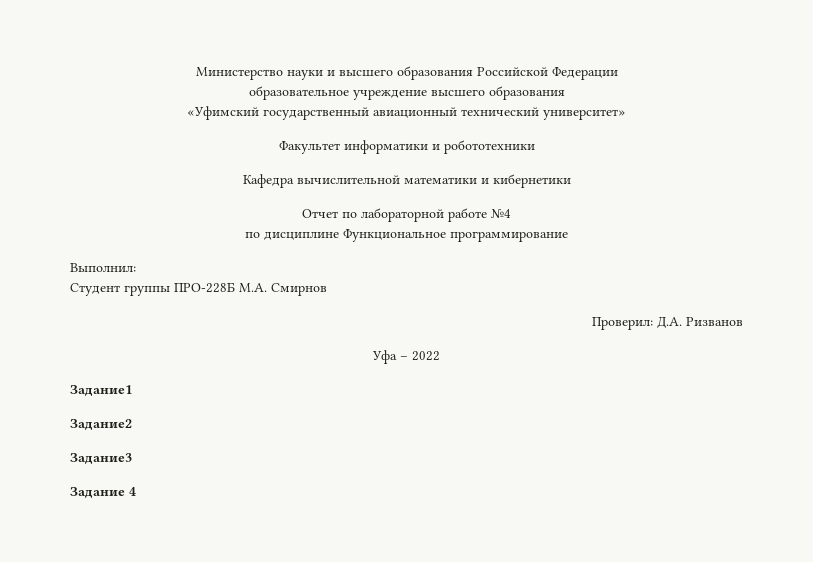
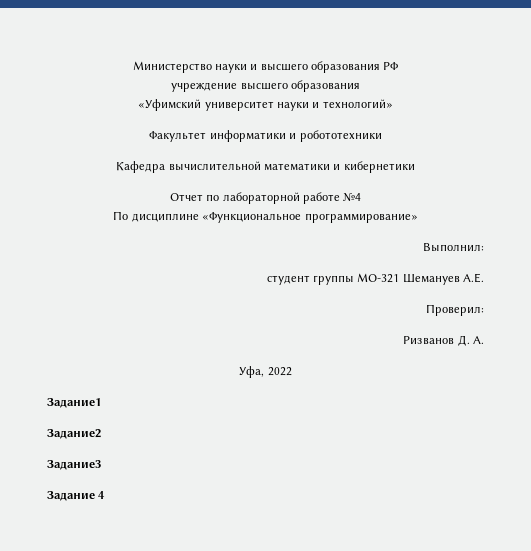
[476,67,618,80] [248,86,349,100] Российской Федерации // образовательное -> [383,62,399,70] РФ //
[263,107,626,120] государственный авиационный технический университет» -> [204,99,393,111] университет науки и технологий»
[245,229,568,242] [70,263,136,272] [70,282,327,296] по дисциплине Функциональное программирование // Выполнил: // Студент группы ПРО-228Б М.А. Смирнов -> [113,211,418,223] [423,243,484,252] [266,273,484,285] По дисциплине «Функциональное программирование» // Выполнил: // студент группы МО-321 Шемануев А.Е.
[657,316,682,329] Д.А. -> (484, 310) //
[372,350,408,364] // Уфа – -> [457,335,484,346] [239,366,265,378] Д. А. // Уфа,

